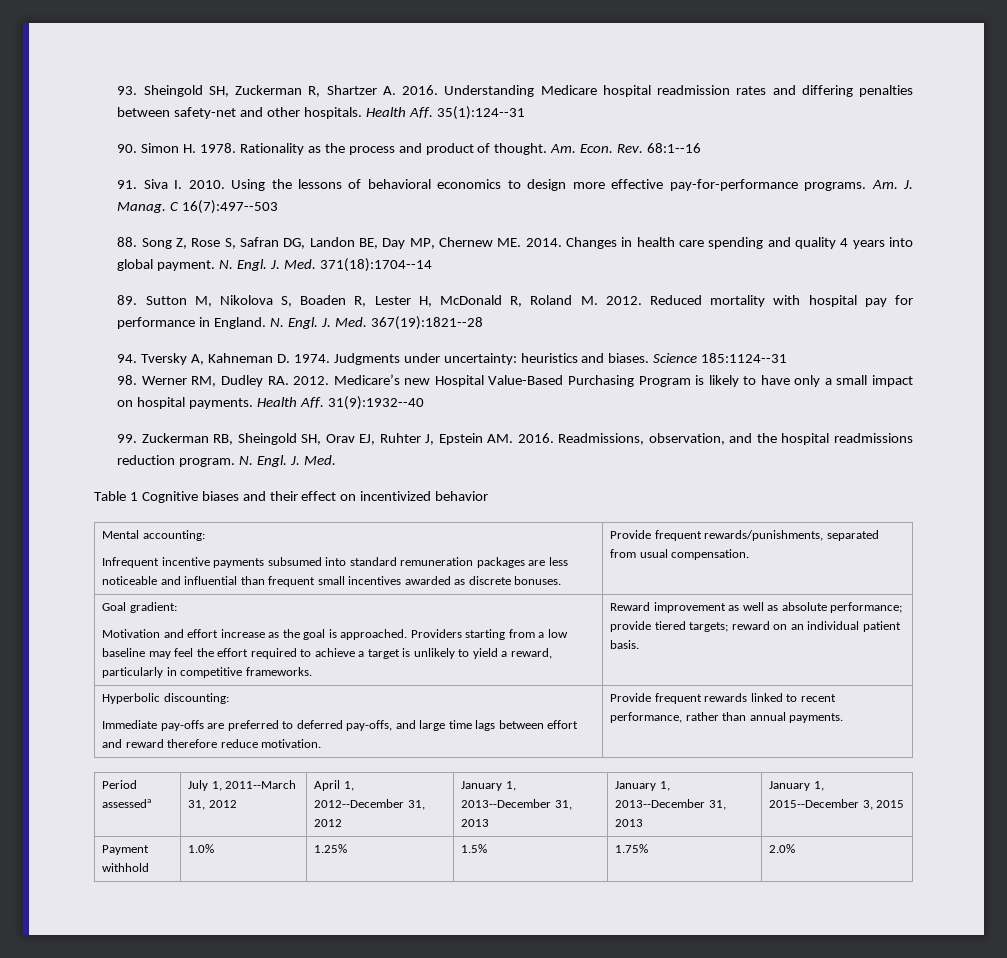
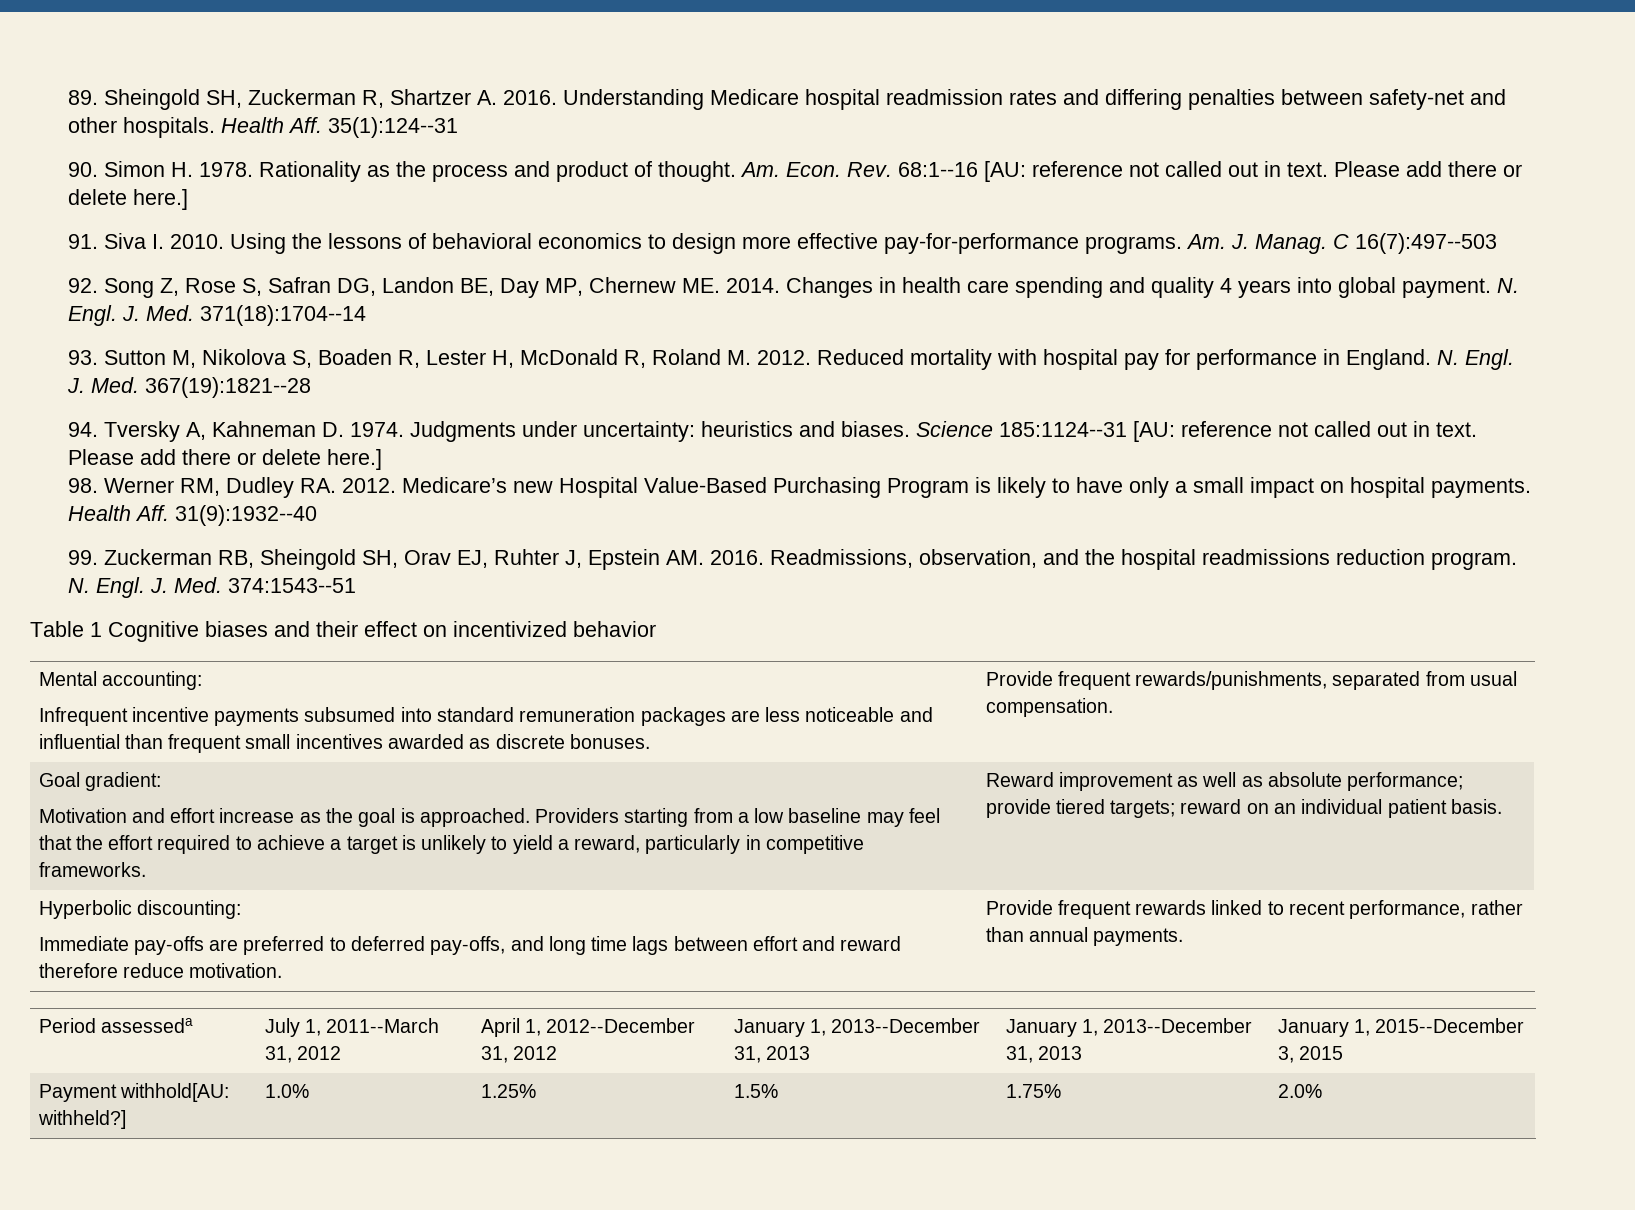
[117,86,138,95] 93. -> [67,90,98,105] 89.
(702, 148) none -> [983,161,1522,182] [67,189,188,210] [AU: reference not called out in text. Please add there or delete here.]
[117,237,138,247] 88. -> [67,278,98,293] 92.
[117,295,138,305] 89. -> [67,350,98,365] 93.
(788, 358) none -> [1132,421,1477,442] [67,449,382,470] [AU: reference not called out in text. Please add there or delete here.]
(336, 460) none -> [227,578,356,593] 374:1543--51
(194, 652) none -> [38,835,72,850] that
[419,720,446,731] large -> [548,936,586,955] long
[102,863,150,872] withhold -> [119,1083,229,1102] [37,1110,126,1129] withhold[AU: withheld?]

